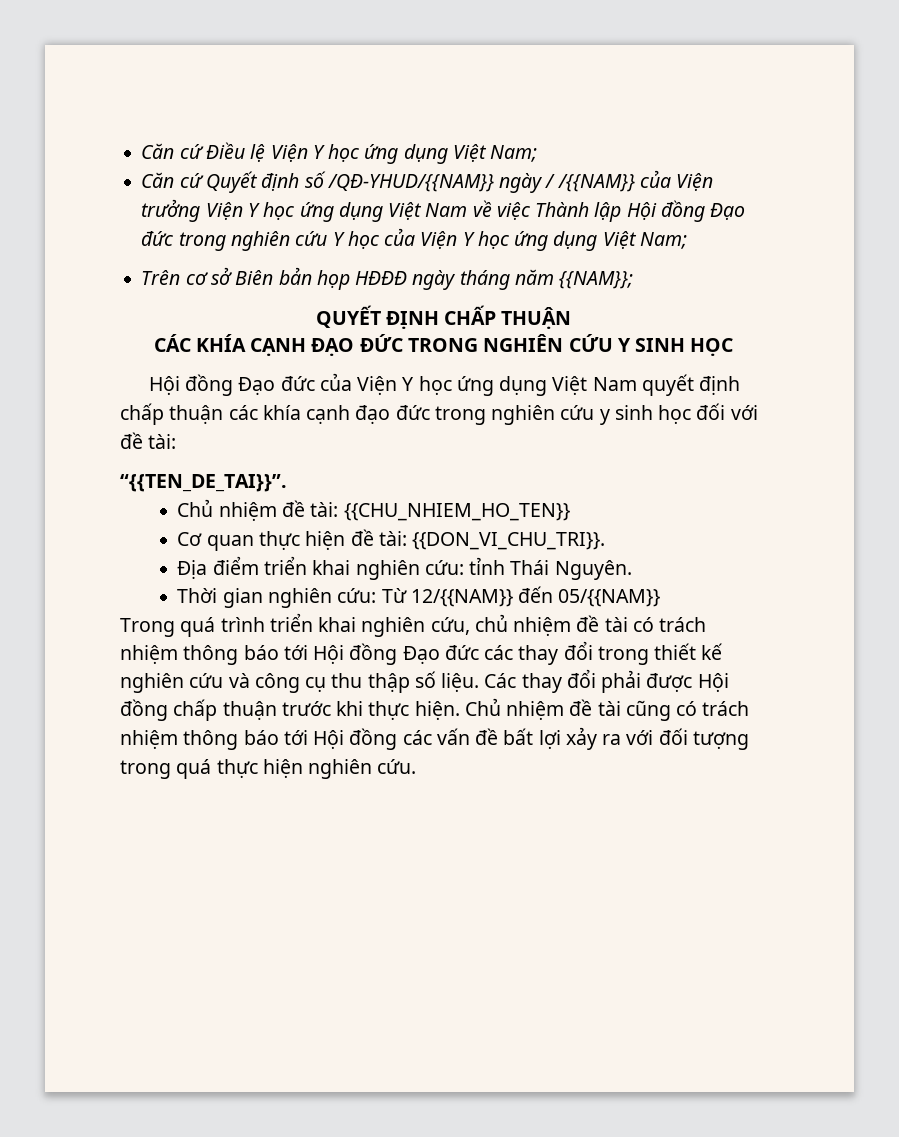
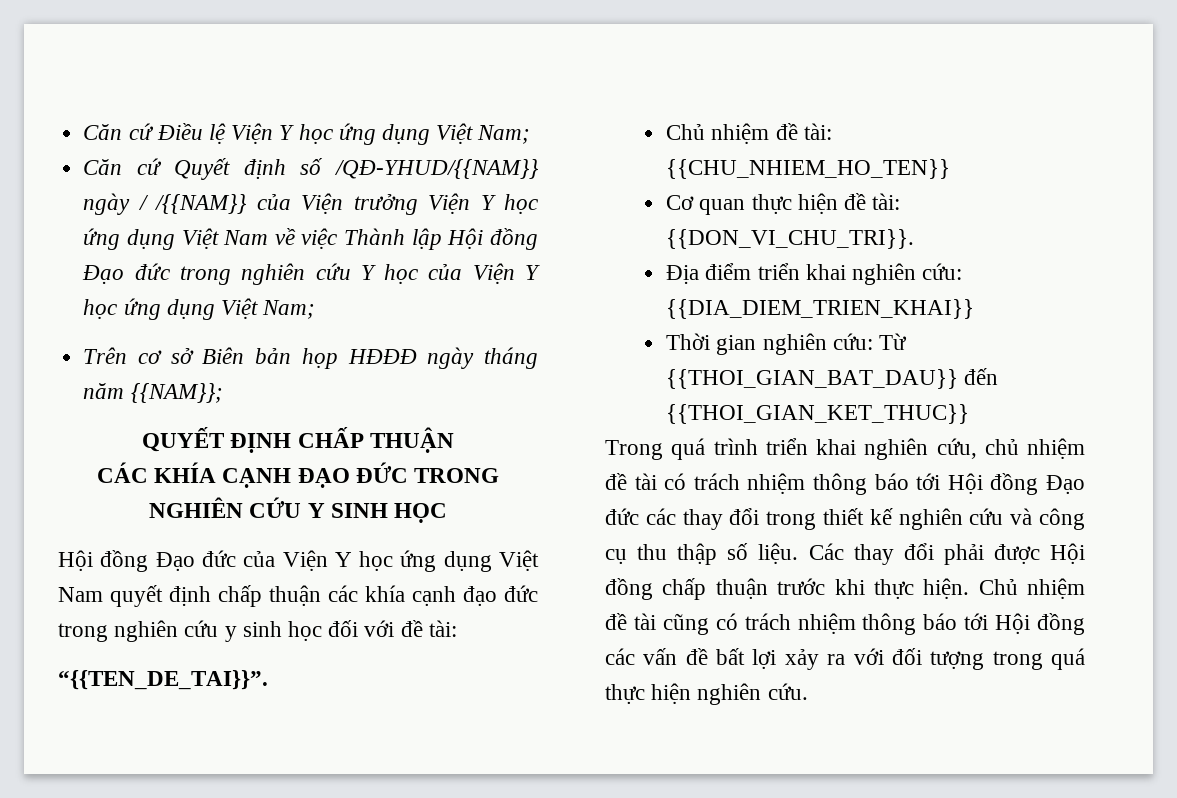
[469,557,632,580] tỉnh Thái Nguyên. -> [666,299,975,319] {{DIA_DIEM_TRIEN_KHAI}}
[410,586,661,607] 12/{{NAM}} đến 05/{{NAM}} -> [666,368,999,389] [666,404,970,424] {{THOI_GIAN_BAT_DAU}} đến {{THOI_GIAN_KET_THUC}}

